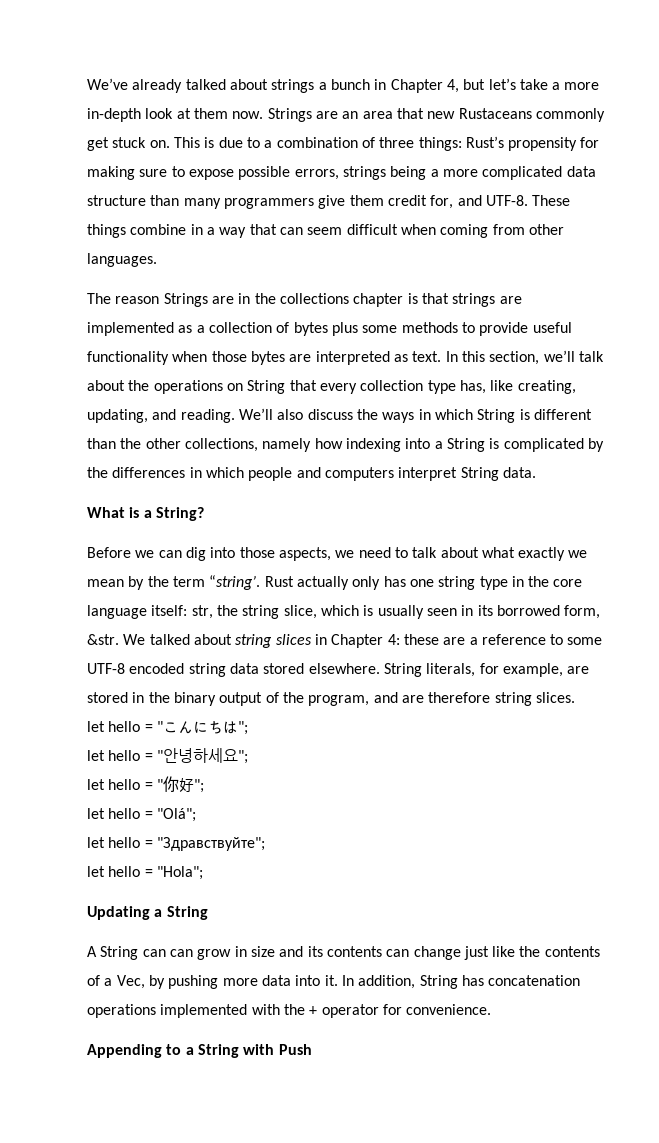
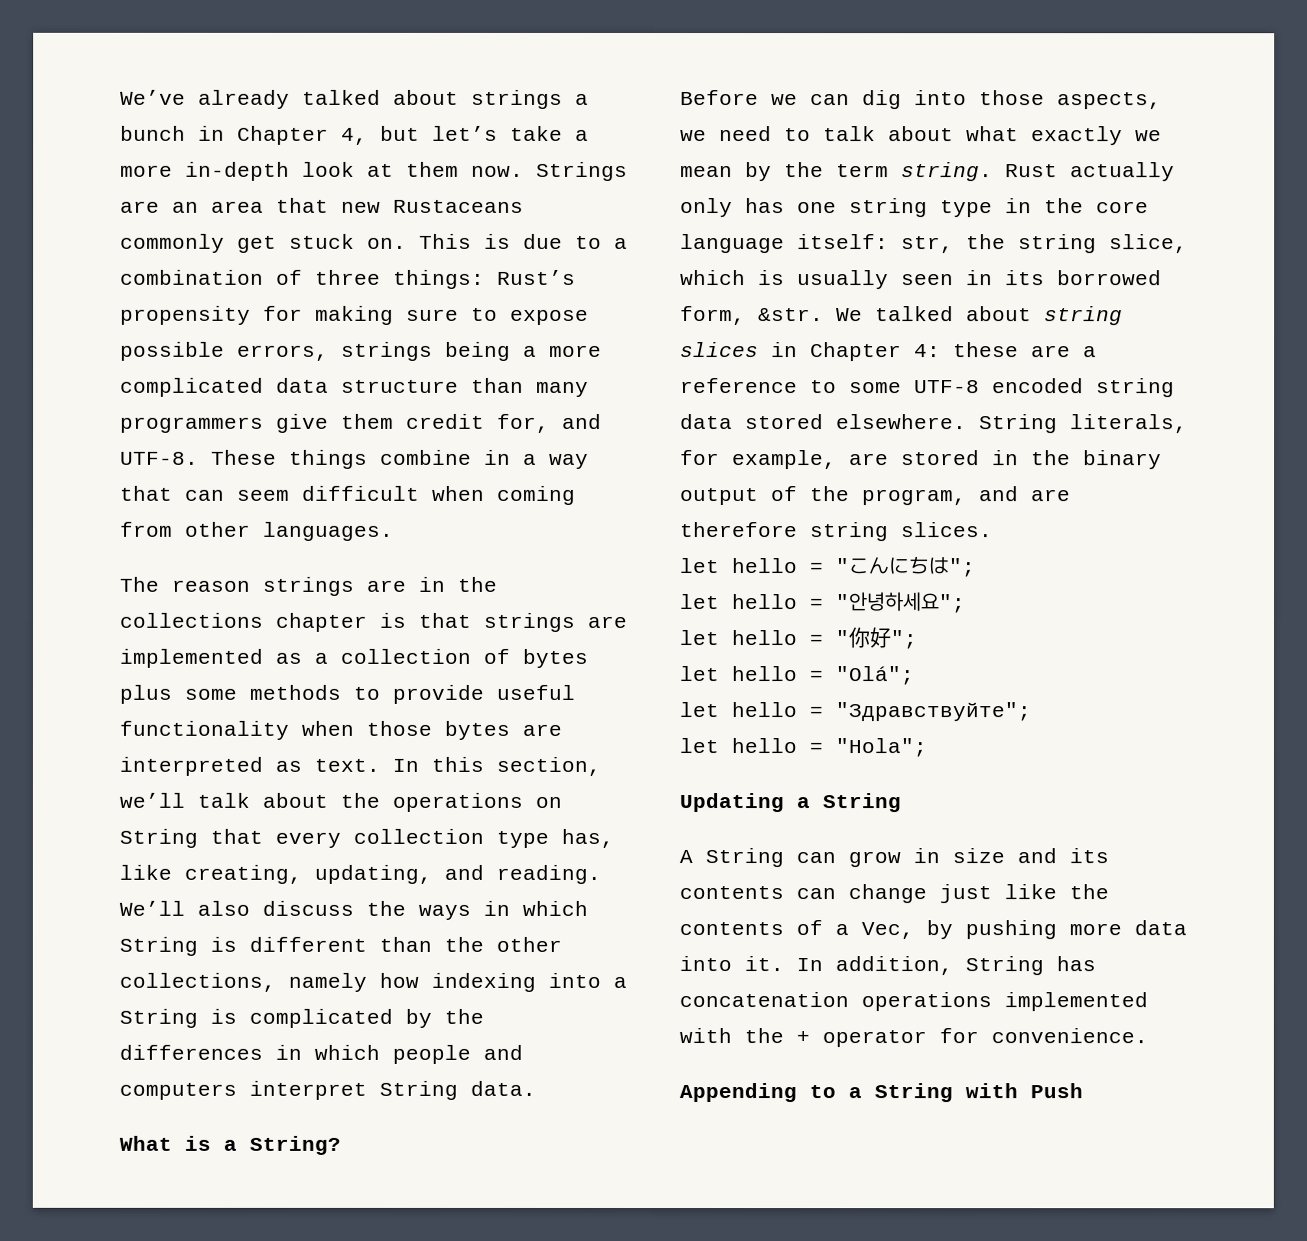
[163,293,208,307] Strings -> [263,576,355,596] strings
[209,575,261,590] “string’. -> [901,162,993,182] string.
[169,949,193,957] can -> (836, 858) none

